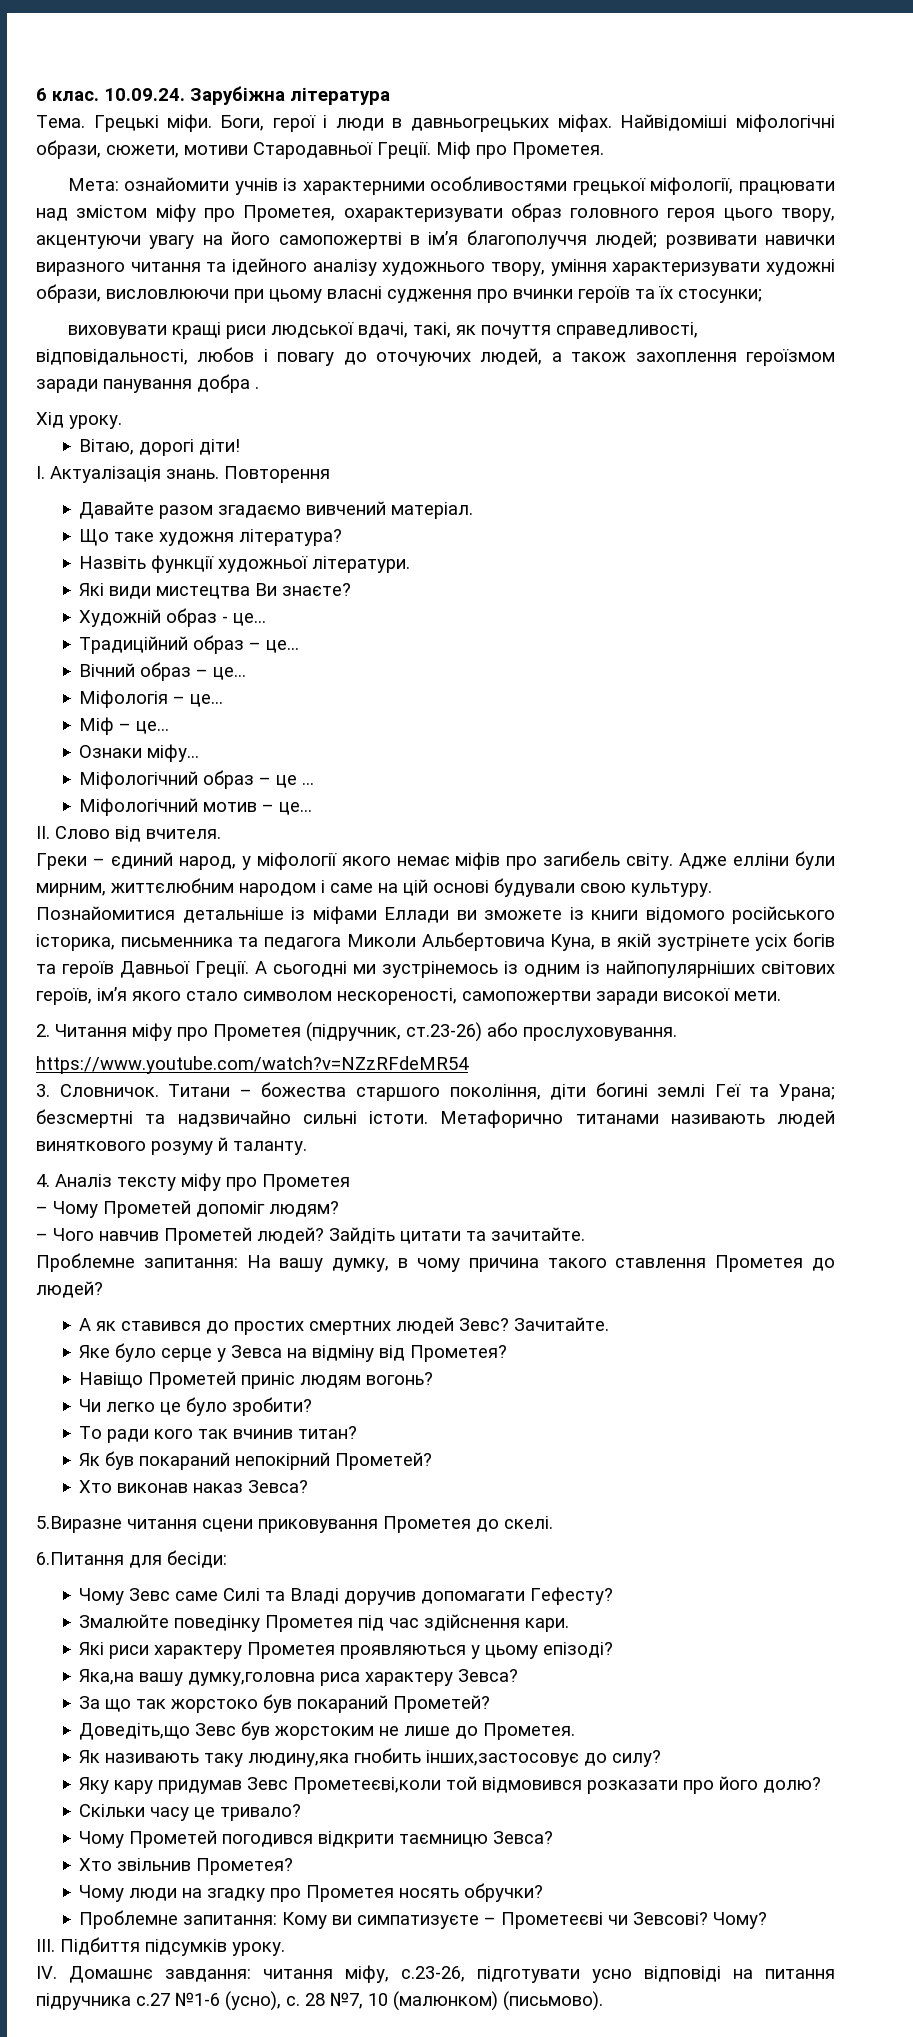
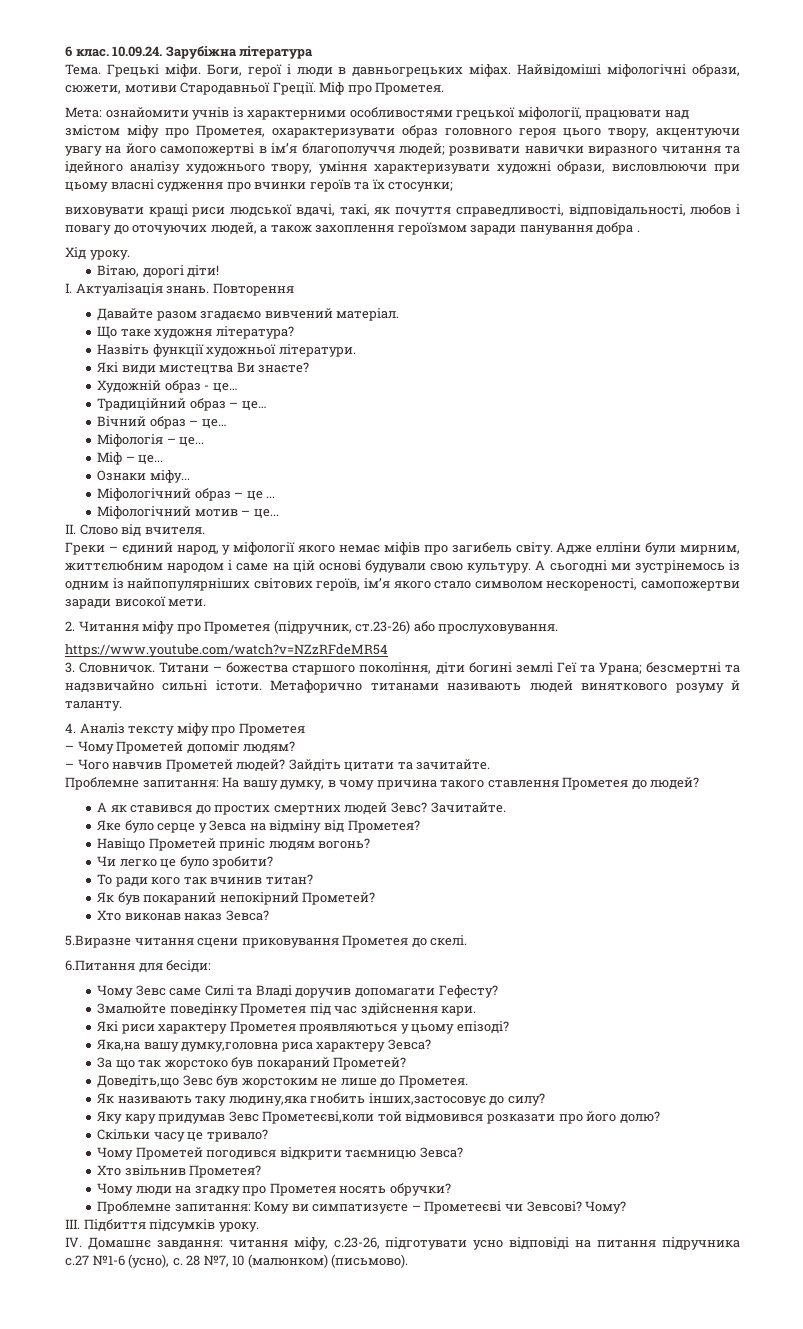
[36,906,835,924] [36,932,836,951] [36,961,249,978] Познайомитися детальніше із міфами Еллади ви зможете із книги відомого російського історика, письменника та педагога Миколи Альбертовича Куна, в якій зустрінете усіх богів та героїв Давньої Греції. -> (532, 568) none

